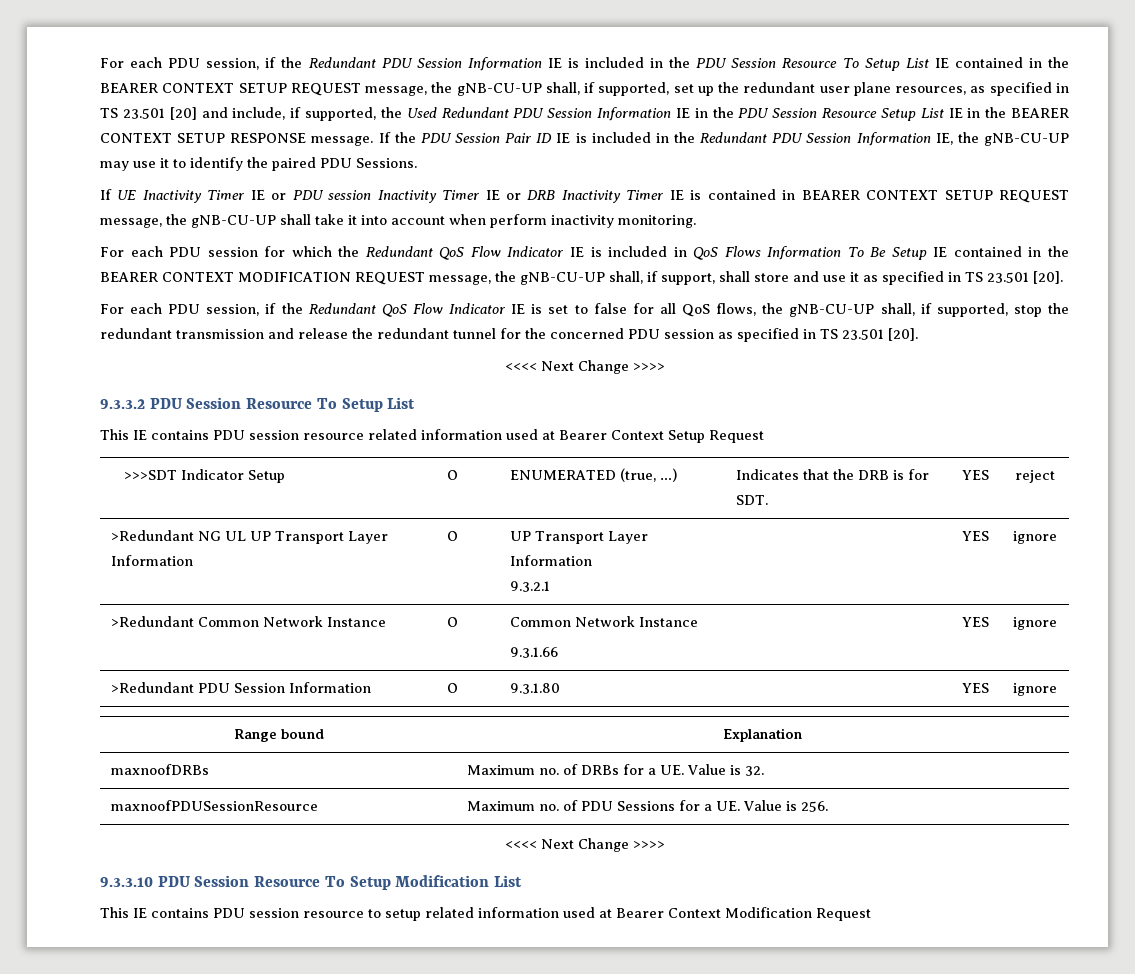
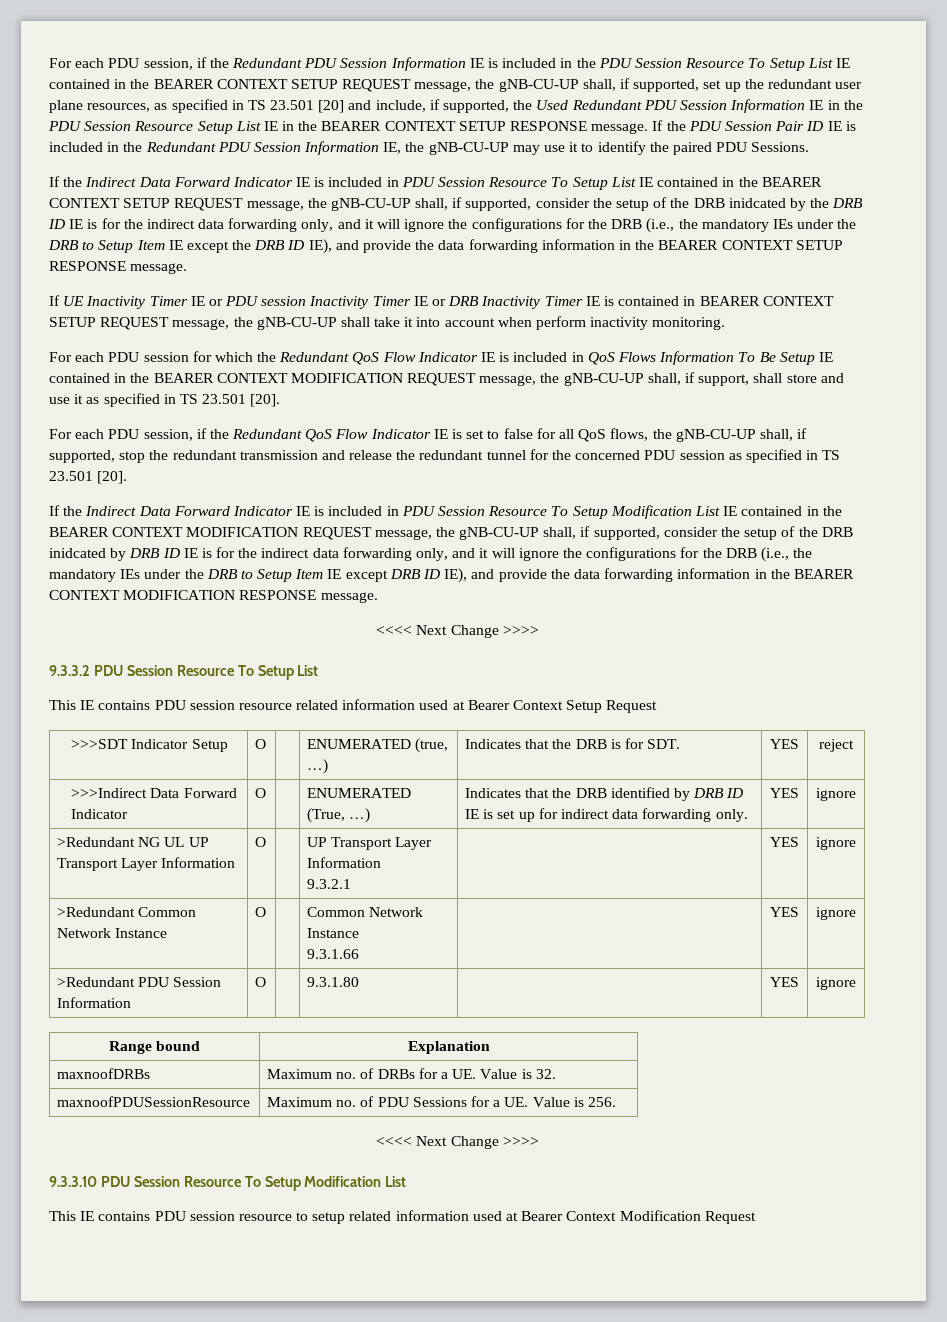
(417, 163) none -> [49,176,822,190] [49,197,864,211] [48,218,857,233] [48,239,843,254] [49,261,188,274] // If the Indirect Data Forward Indicator IE is included in PDU Session Resource To Setup List IE contained in the BEARER CONTEXT SETUP REQUEST message, the gNB-CU-UP shall, if supported, consider the setup of the DRB inidcated by the DRB ID IE is for the indirect data forwarding only, and it will ignore the configurations for the DRB (i.e., the mandatory IEs under the DRB to Setup Item IE except the DRB ID IE), and provide the data forwarding information in the BEARER CONTEXT SETUP RESPONSE message.
(918, 334) none -> [49,505,842,519] [49,526,853,540] [49,547,813,562] [49,568,854,583] [49,590,378,603] // If the Indirect Data Forward Indicator IE is included in PDU Session Resource To Setup Modification List IE contained in the BEARER CONTEXT MODIFICATION REQUEST message, the gNB-CU-UP shall, if supported, consider the setup of the DRB inidcated by DRB ID IE is for the indirect data forwarding only, and it will ignore the configurations for the DRB (i.e., the mandatory IEs under the DRB to Setup Item IE except DRB ID IE), and provide the data forwarding information in the BEARER CONTEXT MODIFICATION RESPONSE message.
(1055, 476) none -> [71,788,237,798] [71,809,129,819] [255,788,267,798] [307,788,412,798] [307,808,371,823] [465,787,744,801] [465,808,748,822] [770,788,799,798] [816,788,856,801] // >>>Indirect Data Forward Indicator | O | | ENUMERATED (True, …) | Indicates that the DRB identified by DRB ID IE is set up for indirect data forwarding only. | YES | ignore

